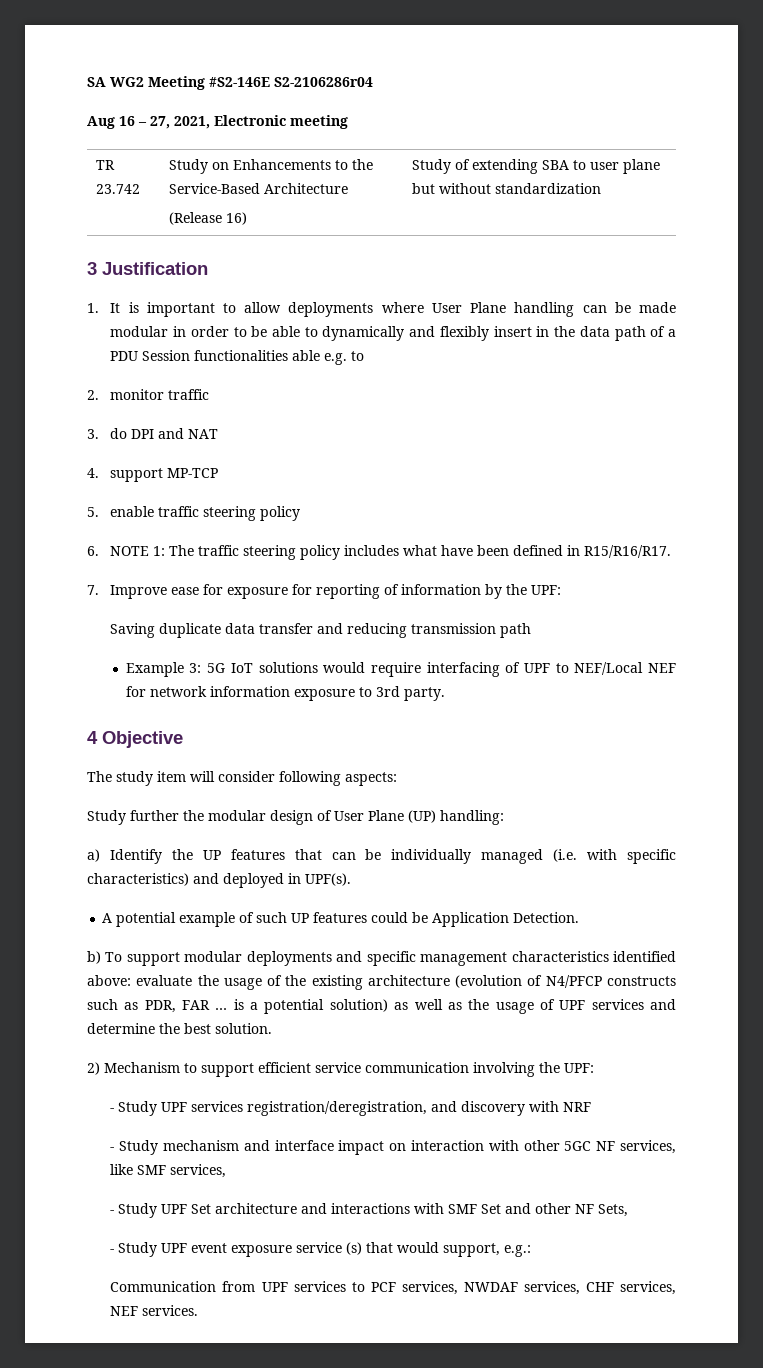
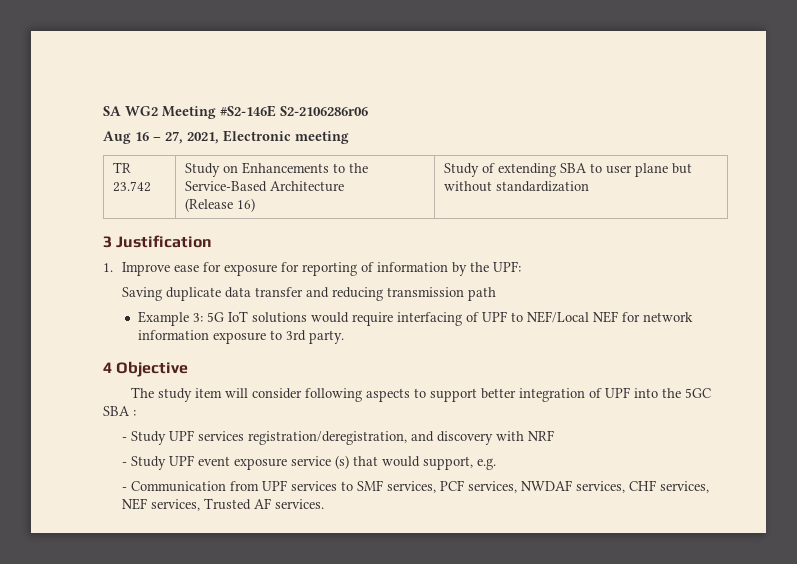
[274,77,373,87] S2-2106286r04 -> [280,106,368,116] S2-2106286r06
[110,302,676,317] [110,326,676,341] [110,350,365,365] [87,389,210,400] [87,428,219,439] [87,468,219,482] [87,506,301,521] [87,545,672,560] [87,585,99,595] It is important to allow deployments where User Plane handling can be made modular in order to be able to dynamically and flexibly insert in the data path of a PDU Session functionalities able e.g. to // 2. monitor traffic // 3. do DPI and NAT // 4. support MP-TCP // 5. enable traffic steering policy // 6. NOTE 1: The traffic steering policy includes what have been defined in R15/R16/R17. // 7. -> (113, 267) none
[345,772,397,786] [87,810,504,825] [87,849,677,864] [87,873,351,888] [102,912,580,927] [87,951,677,966] [87,975,676,990] [87,999,677,1014] [87,1023,272,1034] [87,1062,594,1077] aspects: // Study further the modular design of User Plane (UP) handling: // a) Identify the UP features that can be individually managed (i.e. with specific characteristics) and deployed in UPF(s). // A potential example of such UP features could be Application Detection. // b) To support modular deployments and specific management characteristics identified above: evaluate the usage of the existing architecture (evolution of N4/PFCP constructs such as PDR, FAR … is a potential solution) as well as the usage of UPF services and determine the best solution. // 2) Mechanism to support efficient service communication involving the UPF: -> [366,387,712,402] [103,406,136,416] aspects to support better integration of UPF into the 5GC SBA :
[110,1140,676,1155] [110,1164,227,1178] [110,1203,629,1218] // - Study mechanism and interface impact on interaction with other 5GC NF services, like SMF services, // - Study UPF Set architecture and interactions with SMF Set and other NF Sets, -> (555, 435) none
[504,1245,532,1257] e.g.: // -> [477,458,497,470] [122,487,128,491] e.g. // -
(365, 1287) none -> [357,480,437,493] SMF services,
(139, 1311) none -> [151,498,272,511] services, Trusted AF

